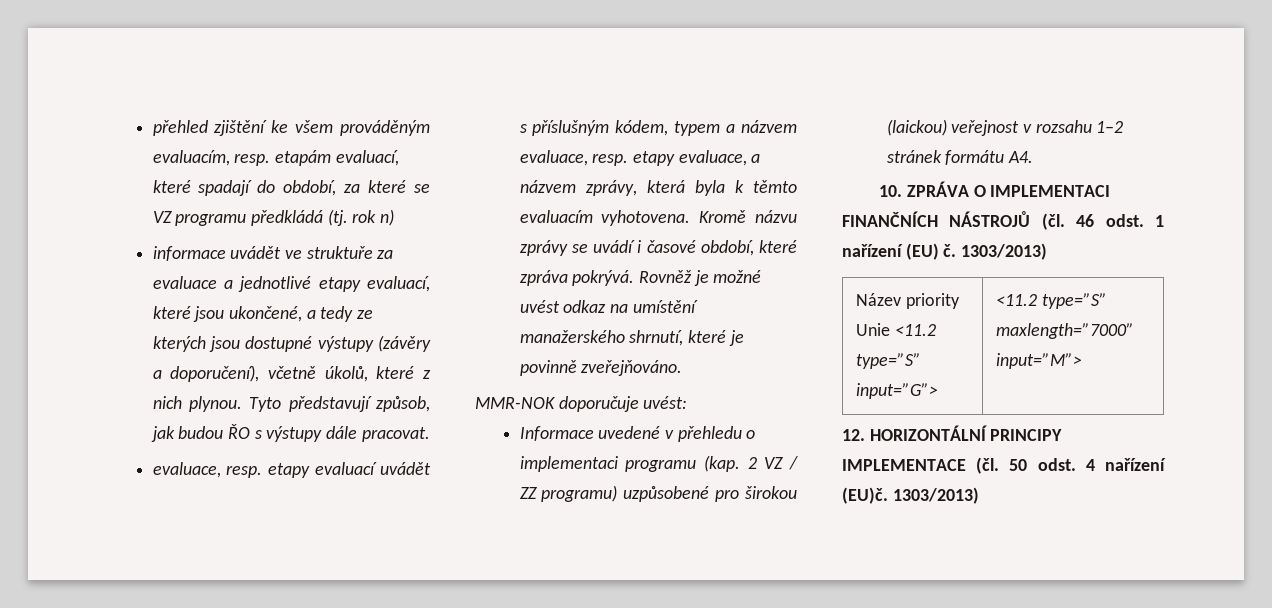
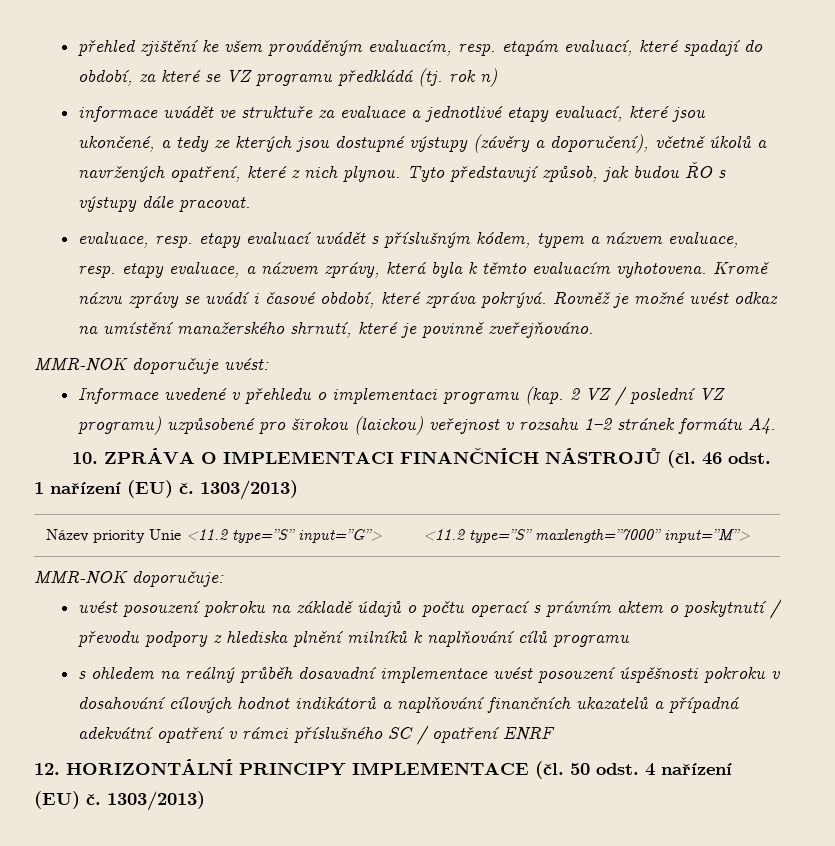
[324,366,368,382] úkolů, -> [708,135,767,148] [77,165,241,182] úkolů a navržených opatření,
[519,487,537,499] ZZ -> [629,387,725,404] poslední VZ
(1082, 361) none -> [34,570,224,587] [77,599,782,619] [77,630,630,647] [77,666,780,683] [77,696,739,713] [77,725,555,745] // MMR-NOK doporučuje: // uvést posouzení pokroku na základě údajů o počtu operací s právním aktem o poskytnutí / převodu podpory z hlediska plnění milníků k naplňování cílů programu // s ohledem na reálný průběh dosavadní implementace uvést posouzení úspěšnosti pokroku v dosahování cílových hodnot indikátorů a naplňování finančních ukazatelů a případná adekvátní opatření v rámci příslušného SC / opatření ENRF
[842,487,888,504] (EU)č. -> [34,791,101,809] (EU) č.

